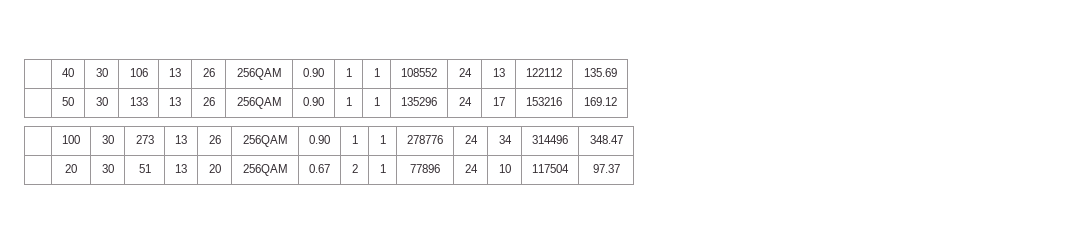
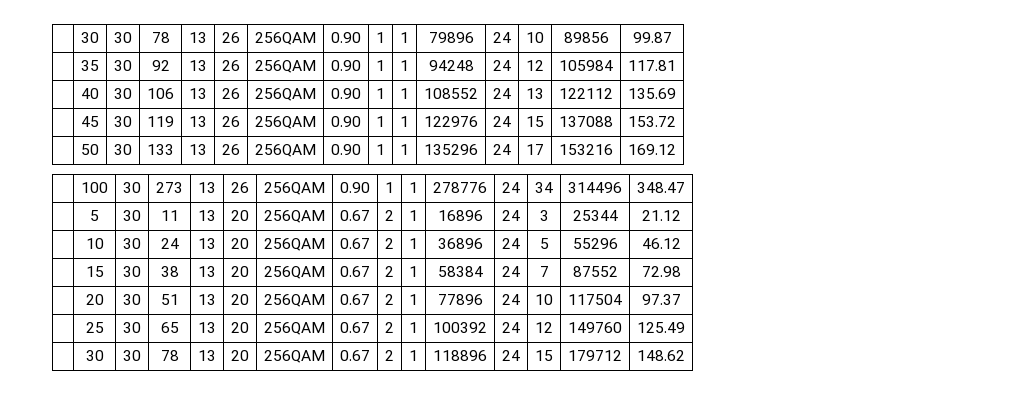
(62, 72) none -> [81,32,99,43] [114,32,132,43] [151,32,170,43] [189,32,207,43] [222,32,240,43] [255,32,316,45] [331,32,361,43] [376,32,385,43] [400,32,409,43] [428,32,474,43] [493,32,511,43] [526,32,544,43] [563,32,609,43] [632,32,672,43] [81,60,99,71] [114,60,132,71] [151,60,170,71] [189,60,207,71] [222,60,240,71] [255,60,316,73] [331,60,361,71] [376,60,385,71] [400,60,409,71] [428,60,474,71] [493,60,511,71] [526,60,544,71] [559,60,613,71] [628,60,676,71] | 30 | 30 | 78 | 13 | 26 | 256QAM | 0.90 | 1 | 1 | 79896 | 24 | 10 | 89856 | 99.87 // | 35 | 30 | 92 | 13 | 26 | 256QAM | 0.90 | 1 | 1 | 94248 | 24 | 12 | 105984 | 117.81 //
(617, 72) none -> [81,116,99,127] [114,116,132,127] [147,116,174,127] [189,116,207,127] [222,116,240,127] [255,116,316,129] [331,116,361,127] [376,116,385,127] [400,116,409,127] [424,116,478,127] [493,116,511,127] [526,116,544,127] [559,116,613,127] [628,116,676,127] // | 45 | 30 | 119 | 13 | 26 | 256QAM | 0.90 | 1 | 1 | 122976 | 24 | 15 | 137088 | 153.72
(623, 139) none -> [90,210,99,221] [123,210,141,221] [160,210,179,221] [198,210,216,221] [231,210,249,221] [264,210,325,223] [340,210,370,221] [385,210,394,221] [409,210,418,221] [437,210,483,221] [502,210,520,221] [539,210,549,221] [572,210,618,221] [641,210,681,221] [85,238,104,249] [123,238,141,249] [160,238,179,249] [198,238,216,249] [231,238,249,249] [264,238,325,251] [340,238,370,249] [385,238,394,249] [409,238,418,249] [437,238,483,249] [502,238,520,249] [539,238,549,249] [572,238,618,249] [641,238,681,249] [85,266,104,277] [123,266,141,277] [160,266,179,277] [198,266,216,277] [231,266,249,277] [264,266,325,279] [340,266,370,277] [385,266,394,277] [409,266,418,277] [437,266,483,277] [502,266,520,277] [539,266,549,277] [572,266,618,277] [641,266,681,277] // | 5 | 30 | 11 | 13 | 20 | 256QAM | 0.67 | 2 | 1 | 16896 | 24 | 3 | 25344 | 21.12 // | 10 | 30 | 24 | 13 | 20 | 256QAM | 0.67 | 2 | 1 | 36896 | 24 | 5 | 55296 | 46.12 // | 15 | 30 | 38 | 13 | 20 | 256QAM | 0.67 | 2 | 1 | 58384 | 24 | 7 | 87552 | 72.98
(620, 168) none -> [85,322,104,333] [123,322,141,333] [160,322,179,333] [198,322,216,333] [231,322,249,333] [264,322,325,335] [340,322,370,333] [385,322,394,333] [409,322,418,333] [433,322,487,333] [502,322,520,333] [535,322,553,333] [568,322,622,333] [637,322,685,333] [85,350,104,361] [123,350,141,361] [160,350,179,361] [198,350,216,361] [231,350,249,361] [264,350,325,363] [340,350,370,361] [385,350,394,361] [409,350,418,361] [433,350,487,361] [502,350,520,361] [535,350,553,361] [568,350,622,361] [637,350,685,361] // | 25 | 30 | 65 | 13 | 20 | 256QAM | 0.67 | 2 | 1 | 100392 | 24 | 12 | 149760 | 125.49 // | 30 | 30 | 78 | 13 | 20 | 256QAM | 0.67 | 2 | 1 | 118896 | 24 | 15 | 179712 | 148.62

